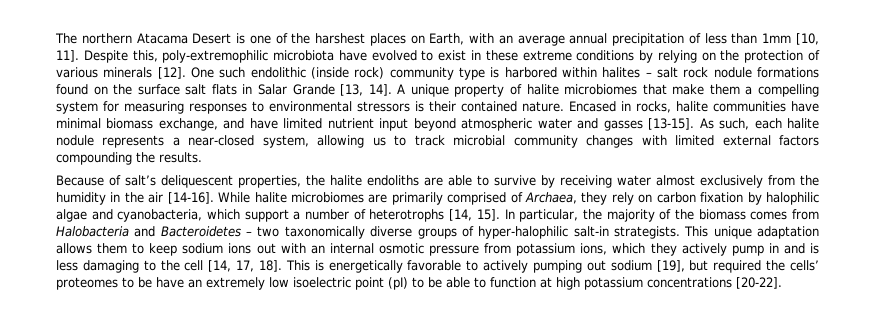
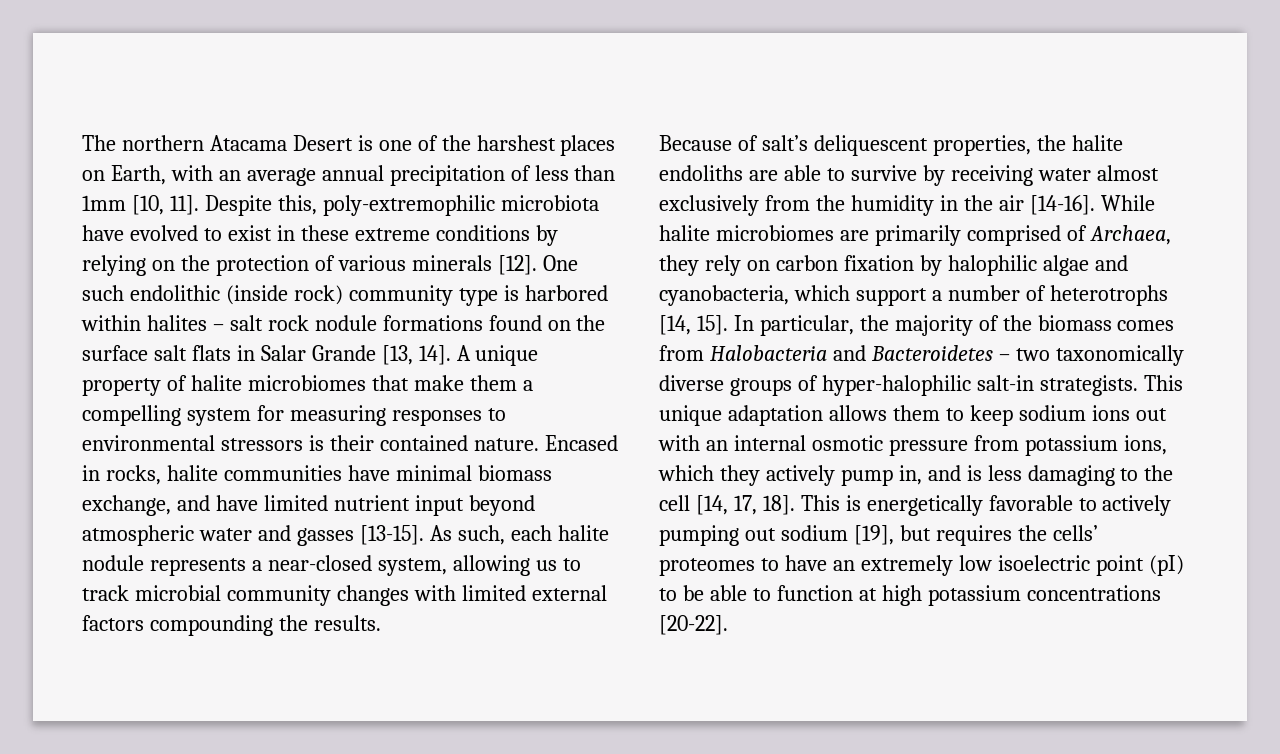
[768,243,779,253] in -> [898,465,922,485] in,
[713,260,762,273] required -> [935,525,1012,546] requires
[138,277,152,288] be -> (779, 564) none

